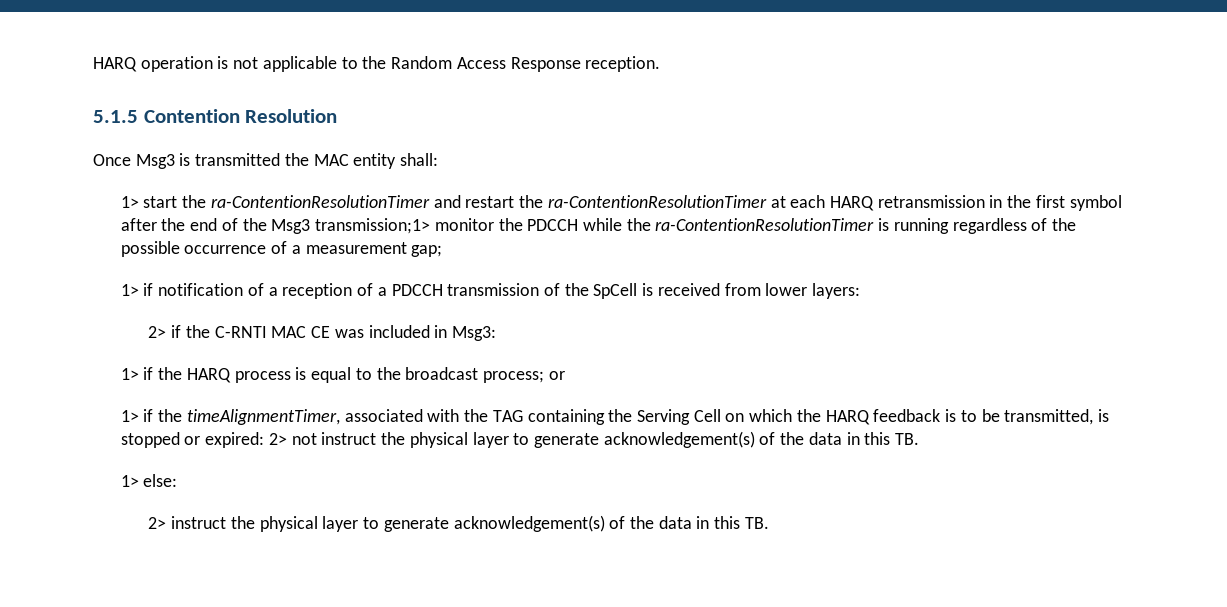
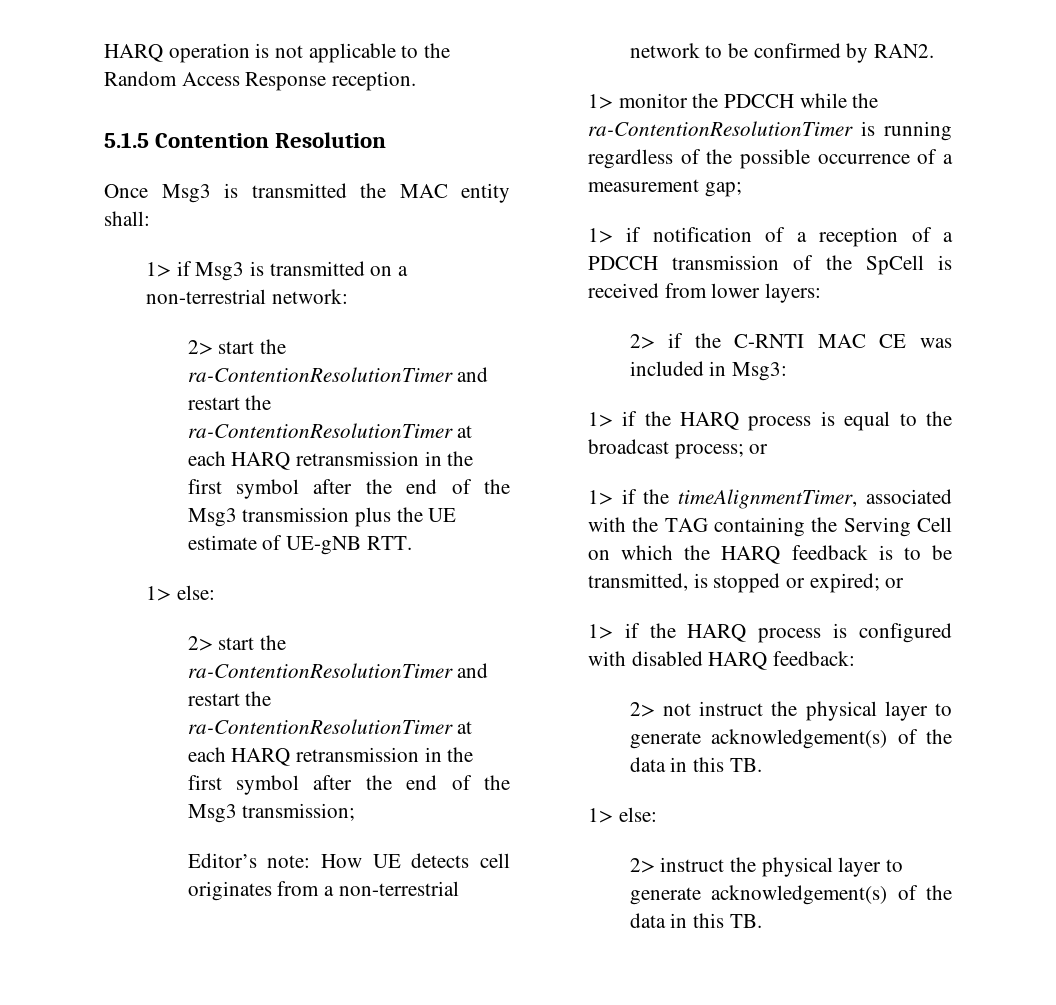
(139, 202) none -> [176,261,408,281] [145,289,348,304] [187,340,213,355] if Msg3 is transmitted on a non-terrestrial network: // 2>
[315,218,431,234] transmission;1> -> [242,507,457,527] [187,535,412,555] [145,585,215,601] [187,635,287,651] [187,663,489,678] [187,691,272,706] [187,719,473,734] [187,747,474,766] [187,775,510,795] [187,803,356,823] [187,853,510,868] [187,881,459,901] [629,43,935,63] [587,94,613,109] transmission plus the UE estimate of UE-gNB RTT. // 1> else: // 2> start the ra-ContentionResolutionTimer and restart the ra-ContentionResolutionTimer at each HARQ retransmission in the first symbol after the end of the Msg3 transmission; // Editor’s note: How UE detects cell originates from a non-terrestrial network to be confirmed by RAN2. // 1>
[205,432,265,448] expired: -> [809,573,905,593] [587,623,952,643] [587,651,855,670] expired; or // 1> if the HARQ process is configured with disabled HARQ feedback: //

